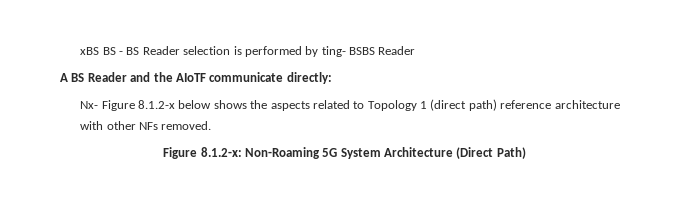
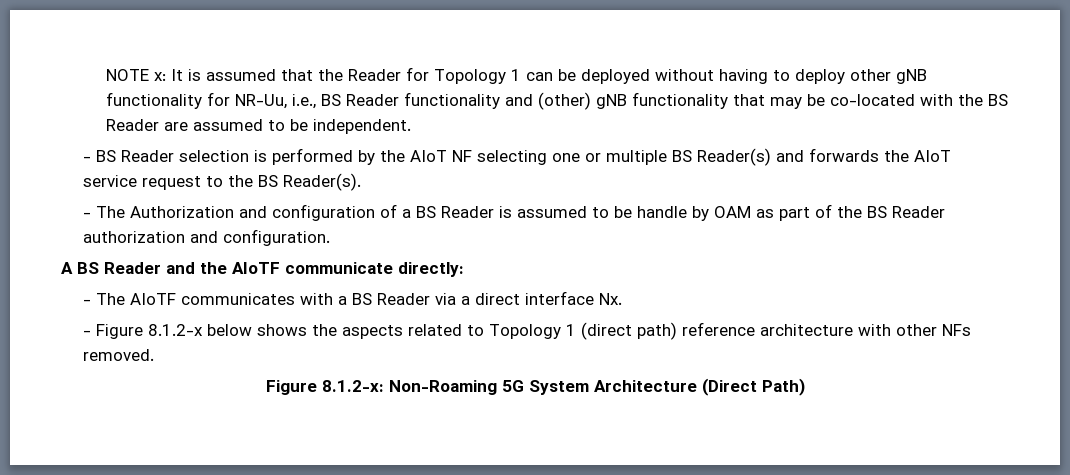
[80,47,116,55] xBS BS -> [105,67,927,84] [105,92,1008,110] [105,119,411,134] NOTE x: It is assumed that the Reader for Topology 1 can be deployed without having to deploy other gNB functionality for NR-Uu, i.e., BS Reader functionality and (other) gNB functionality that may be co-located with the BS Reader are assumed to be independent. //
[321,46,416,57] ting- BSBS Reader -> [380,148,952,166] [83,173,362,191] [83,204,946,221] [83,229,331,246] the AIoT NF selecting one or multiple BS Reader(s) and forwards the AIoT service request to the BS Reader(s). // - The Authorization and configuration of a BS Reader is assumed to be handle by OAM as part of the BS Reader authorization and configuration.
[80,101,99,109] Nx- -> [83,291,623,305] [83,330,92,336] - The AIoTF communicates with a BS Reader via a direct interface Nx. // -

